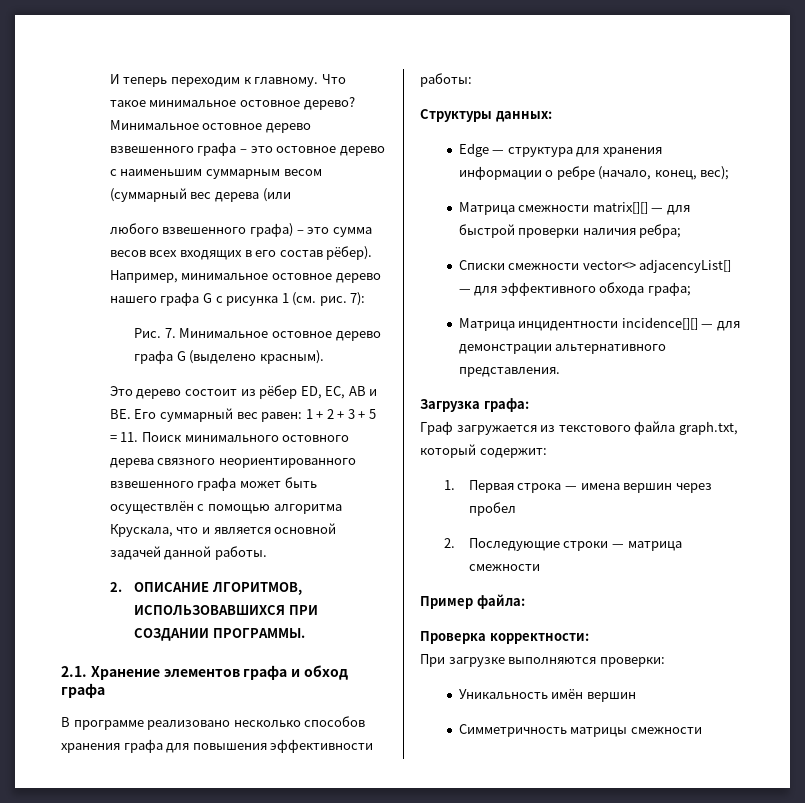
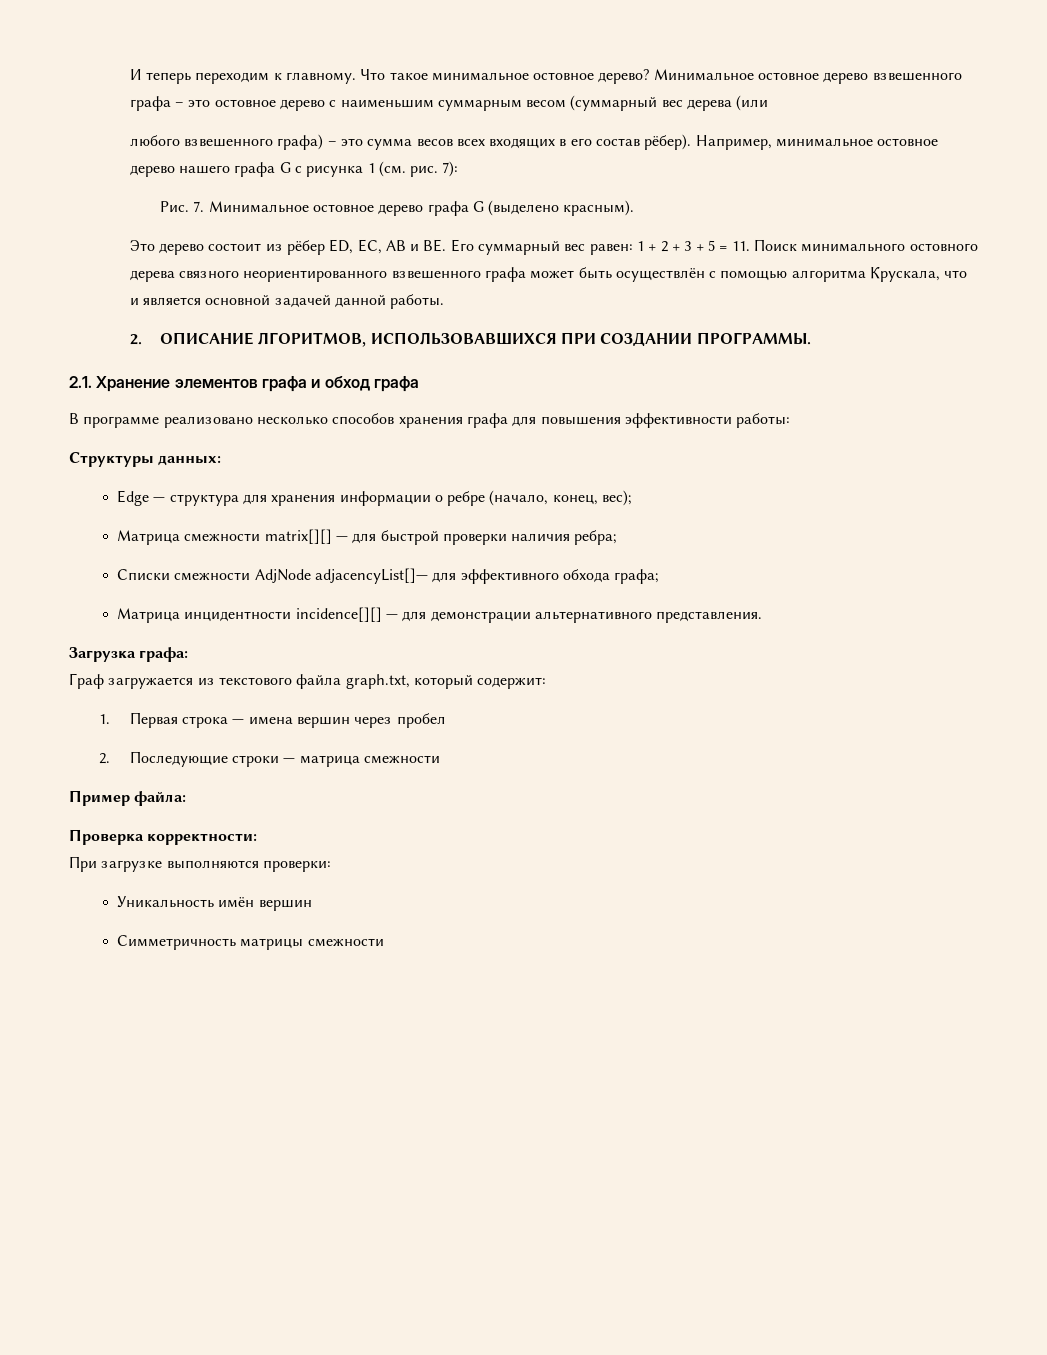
[582,259,732,273] [458,289,471,293] vector<> adjacencyList[] — -> [254,568,428,584] AdjNode adjacencyList[]—

